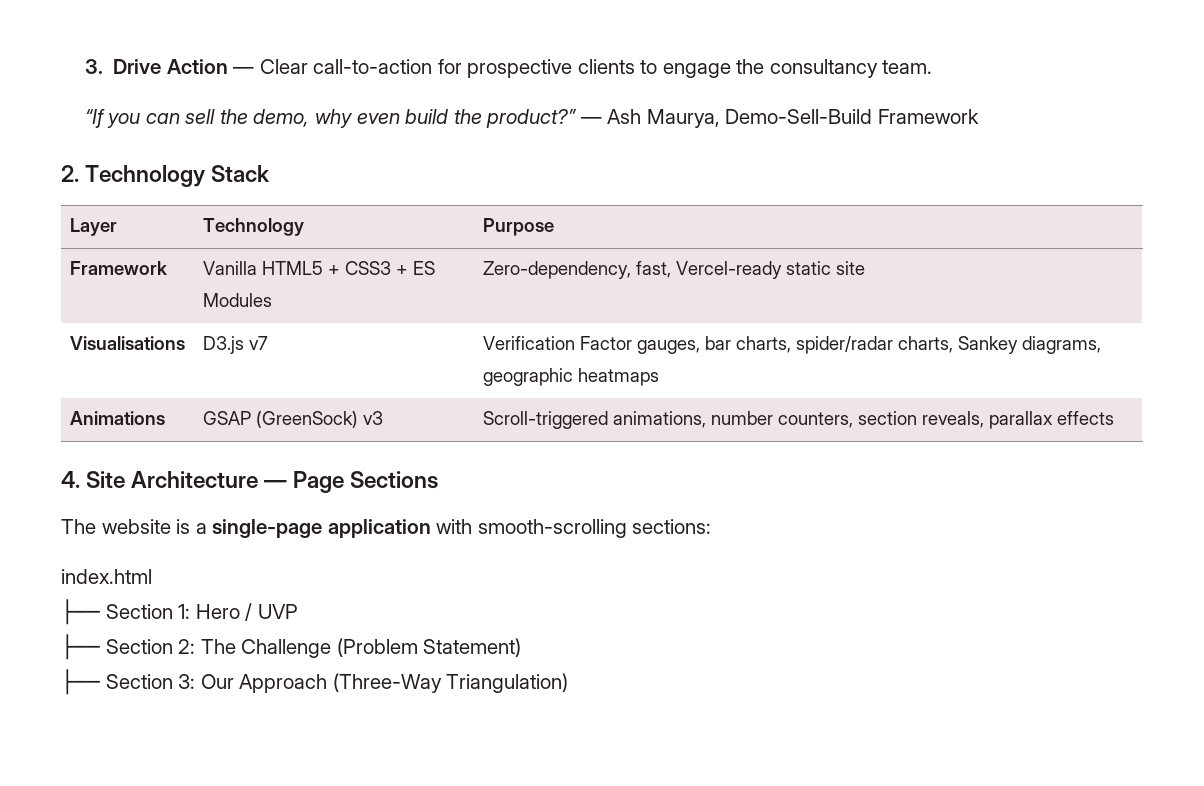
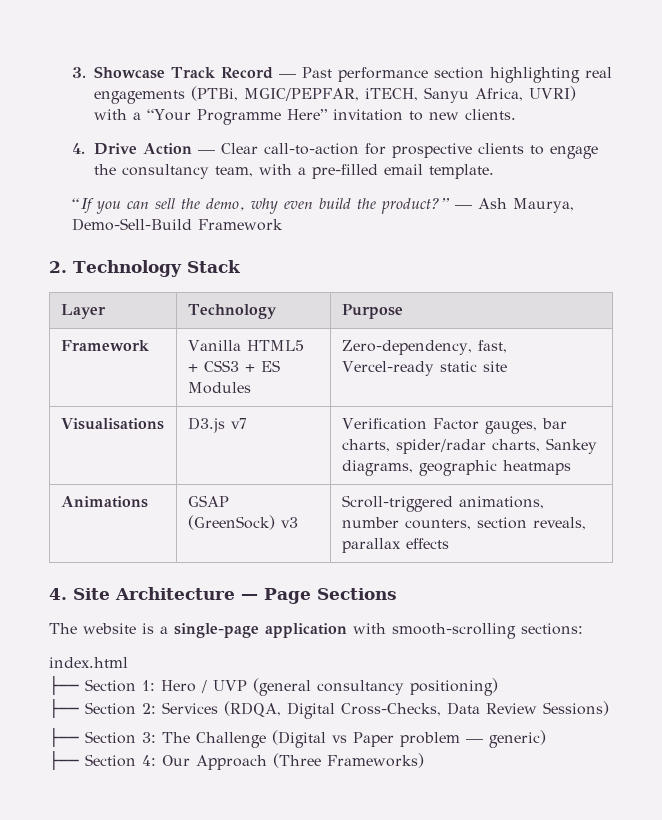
(103, 66) none -> [94,66,613,83] [94,86,577,104] [94,109,517,125] [71,143,85,154] Showcase Track Record — Past performance section highlighting real engagements (PTBi, MGIC/PEPFAR, iTECH, Sanyu Africa, UVRI) with a “Your Programme Here” invitation to new clients. // 4.
[882,60,933,74] team. -> [215,164,495,179] team, with a pre-filled email template.
(298, 611) none -> [253,678,498,696] (general consultancy positioning)
[200,638,522,658] [61,669,569,695] The Challenge (Problem Statement) // ├── Section 3: Our Approach (Three-Way Triangulation) -> [162,701,609,719] [49,727,546,748] [49,750,424,770] Services (RDQA, Digital Cross-Checks, Data Review Sessions) // ├── Section 3: The Challenge (Digital vs Paper problem — generic) // ├── Section 4: Our Approach (Three Frameworks)

